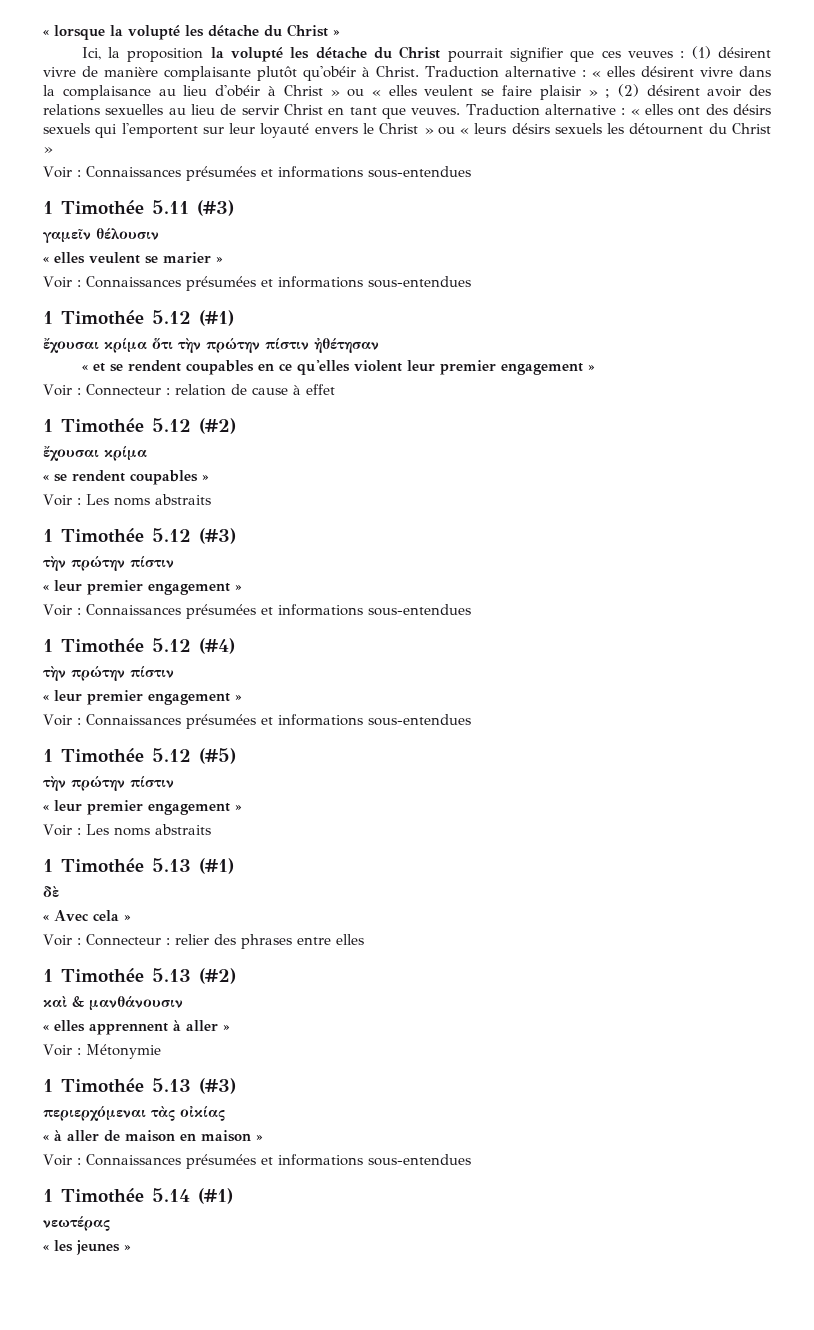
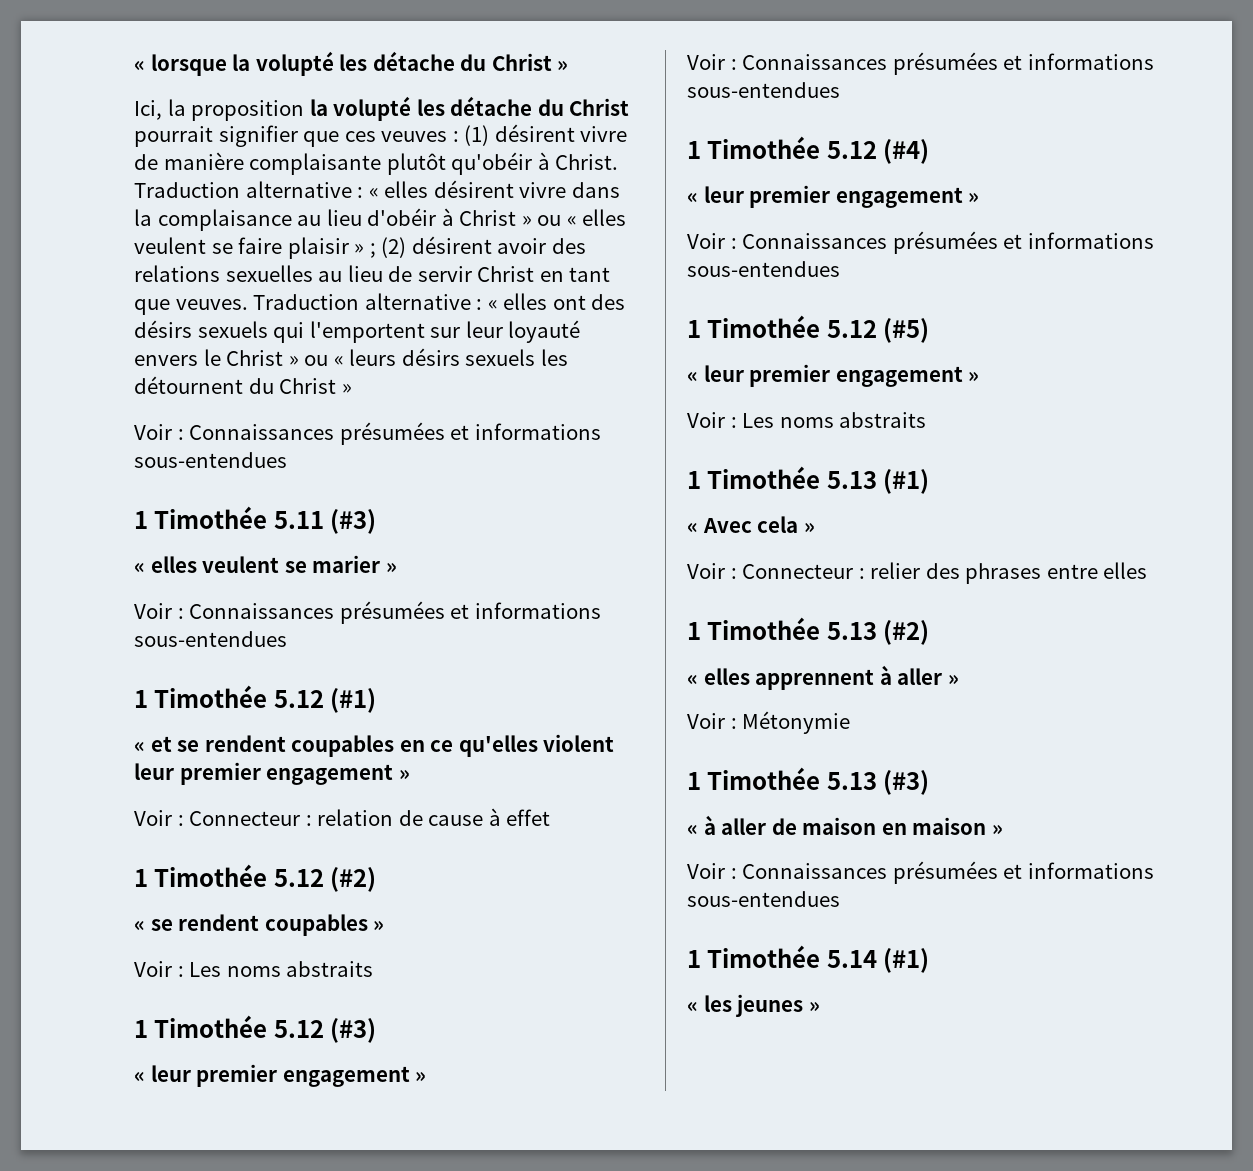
[43,228,159,243] // γαμεῖν θέλουσιν -> (377, 521) none
[43,338,379,353] // ἔχουσαι κρίμα ὅτι τὴν πρώτην πίστιν ἠθέτησαν -> (377, 700) none
[43,446,147,461] // ἔχουσαι κρίμα -> (377, 879) none
[43,556,174,571] // τὴν πρώτην πίστιν -> (377, 1030) none
[43,666,174,681] // τὴν πρώτην πίστιν -> (930, 151) none
[43,776,174,791] // τὴν πρώτην πίστιν -> (930, 330) none
[43,886,59,897] // δὲ -> (930, 481) none
[43,996,183,1010] // καὶ & μανθάνουσιν -> (930, 632) none
[43,1106,225,1121] // περιερχόμεναι τὰς οἰκίας -> (930, 782) none
[43,1216,110,1231] // νεωτέρας -> (930, 960) none

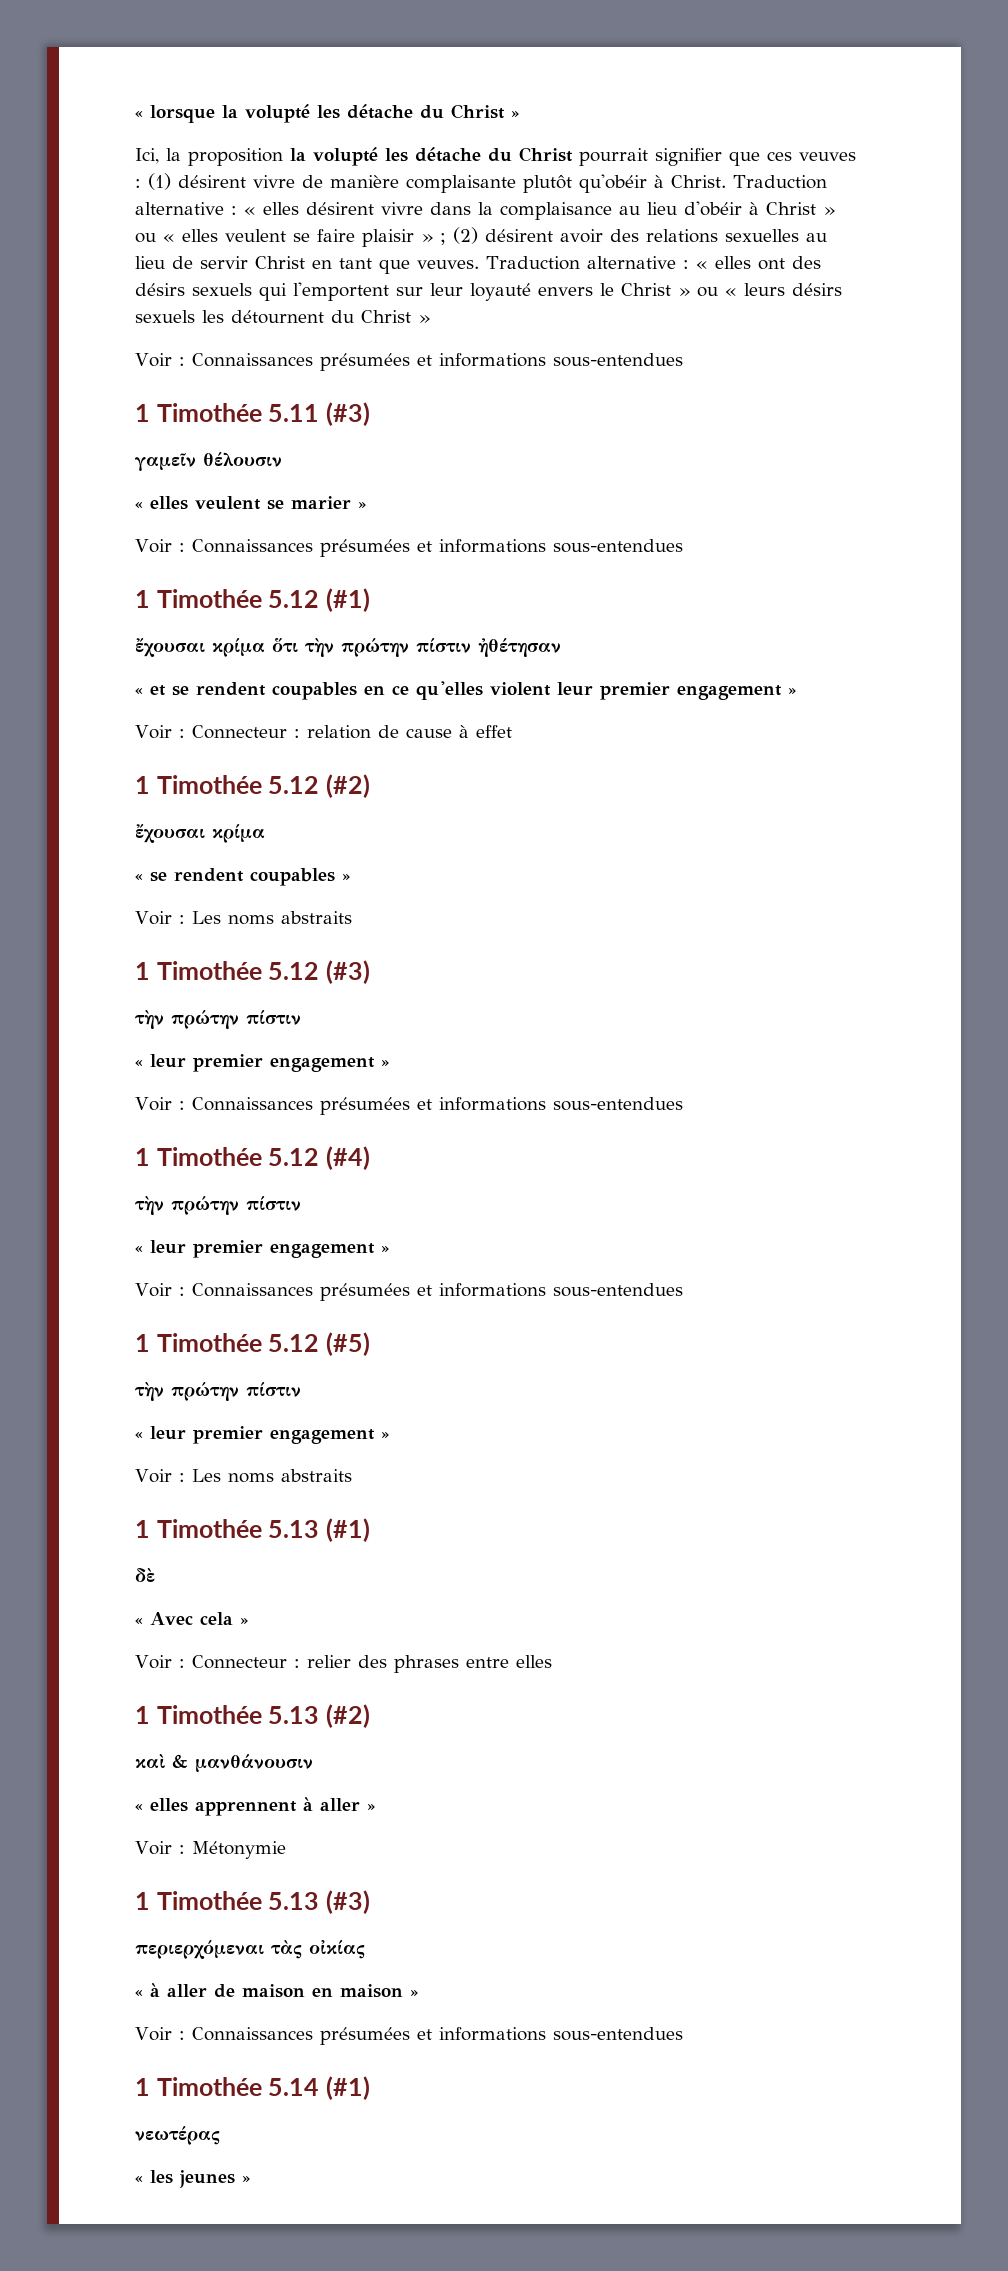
(377, 521) none -> [135,452,282,471] // γαμεῖν θέλουσιν
(377, 700) none -> [135,638,561,657] // ἔχουσαι κρίμα ὅτι τὴν πρώτην πίστιν ἠθέτησαν
(377, 879) none -> [135,824,265,843] // ἔχουσαι κρίμα
(377, 1030) none -> [135,1010,301,1029] // τὴν πρώτην πίστιν
(930, 151) none -> [135,1196,301,1215] // τὴν πρώτην πίστιν
(930, 330) none -> [135,1382,301,1401] // τὴν πρώτην πίστιν
(930, 481) none -> [135,1568,155,1582] // δὲ
(930, 632) none -> [135,1754,313,1772] // καὶ & μανθάνουσιν
(930, 782) none -> [135,1940,365,1959] // περιερχόμεναι τὰς οἰκίας
(930, 960) none -> [135,2126,220,2145] // νεωτέρας

